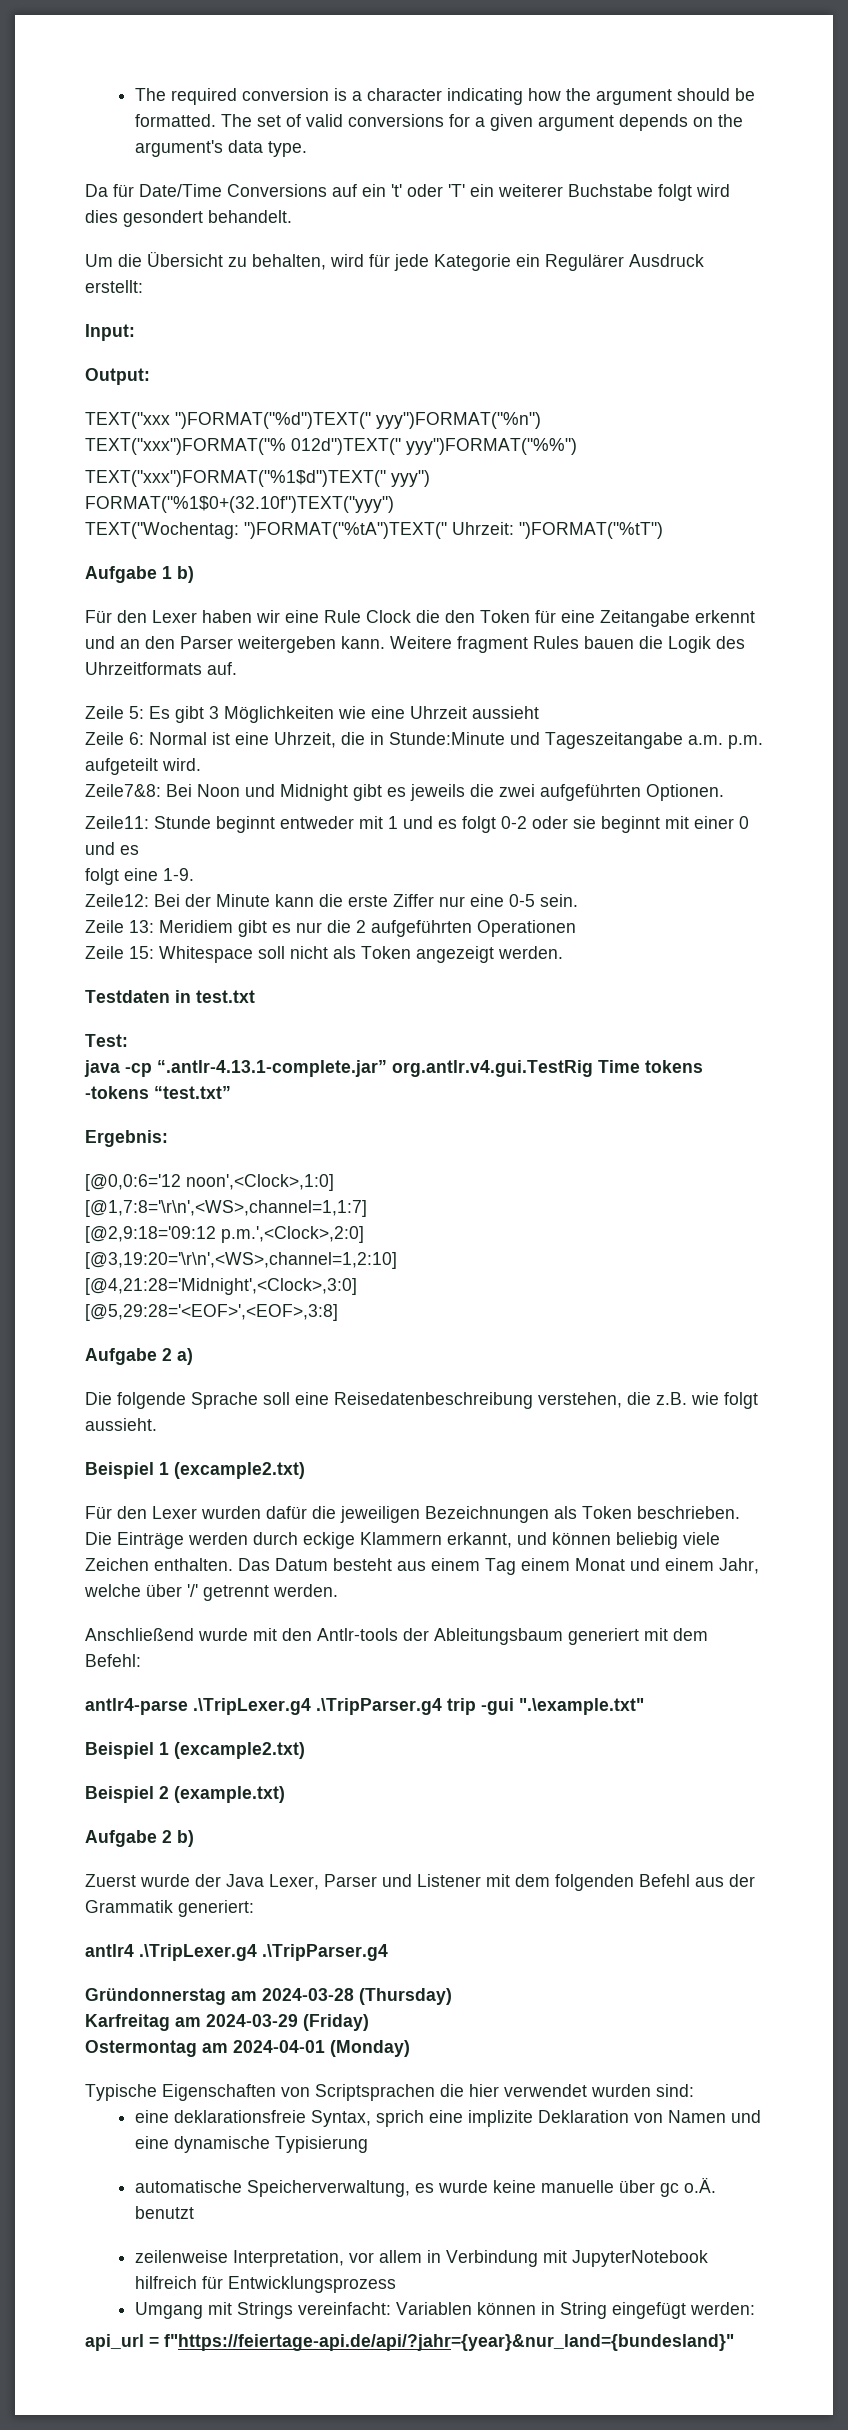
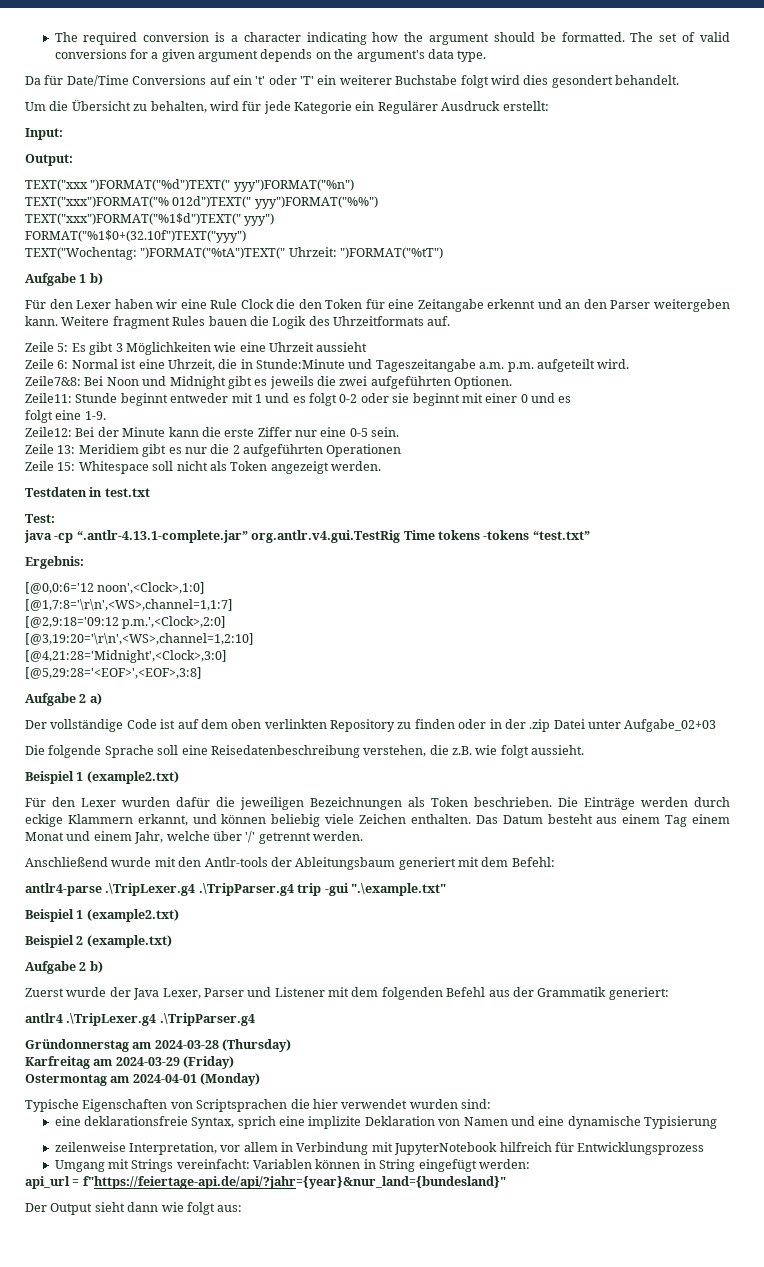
(193, 1356) none -> [25,719,717,732] // Der vollständige Code ist auf dem oben verlinkten Repository zu finden oder in der .zip Datei unter Aufgabe_02+03
[174,1462,305,1479] (excample2.txt) -> [86,771,179,784] (example2.txt)
[174,1742,305,1759] (excample2.txt) -> [86,909,179,922] (example2.txt)
[134,2177,716,2197] [134,2206,194,2219] // automatische Speicherverwaltung, es wurde keine manuelle über gc o.Ä. benutzt -> (718, 1122) none
(734, 2342) none -> [25,1202,243,1215] // Der Output sieht dann wie folgt aus:

